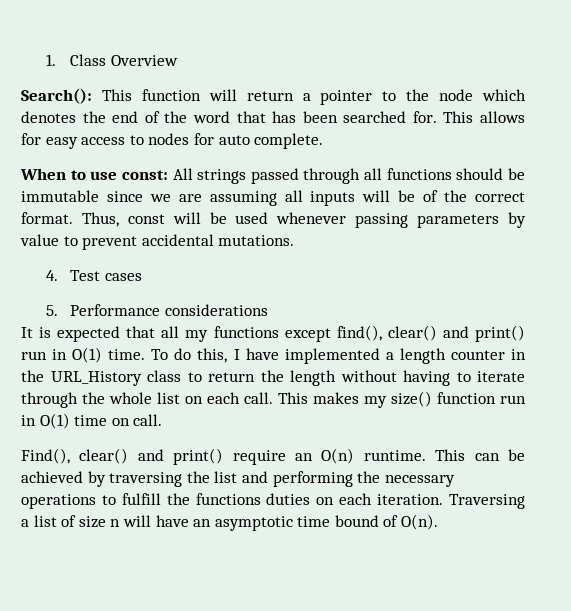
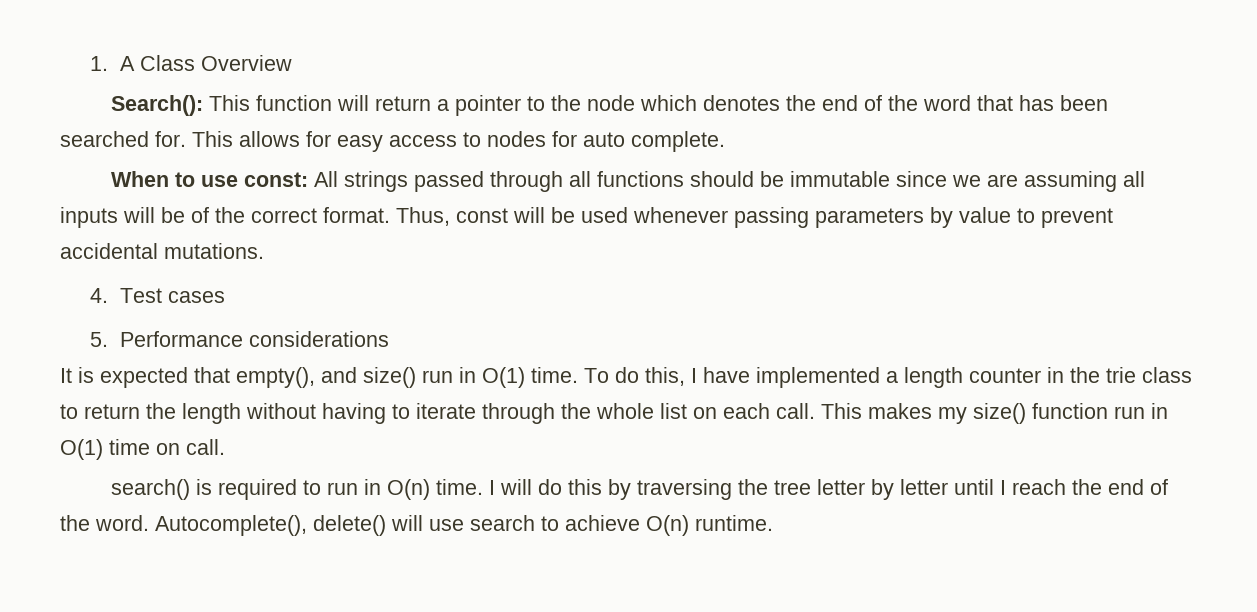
(56, 60) none -> [119,56,135,71] A
[161,325,525,342] all my functions except find(), clear() and print() -> [236,367,416,388] empty(), and size()
[50,371,142,386] URL_History -> [1106,367,1136,383] trie
[21,448,525,465] [21,471,455,487] [21,493,526,509] [21,514,439,531] Find(), clear() and print() require an O(n) runtime. This can be achieved by traversing the list and performing the necessary operations to fulfill the functions duties on each iteration. Traversing a list of size n will have an asymptotic time bound of O(n). -> [110,479,1168,500] [60,515,773,536] search() is required to run in O(n) time. I will do this by traversing the tree letter by letter until I reach the end of the word. Autocomplete(), delete() will use search to achieve O(n) runtime.

